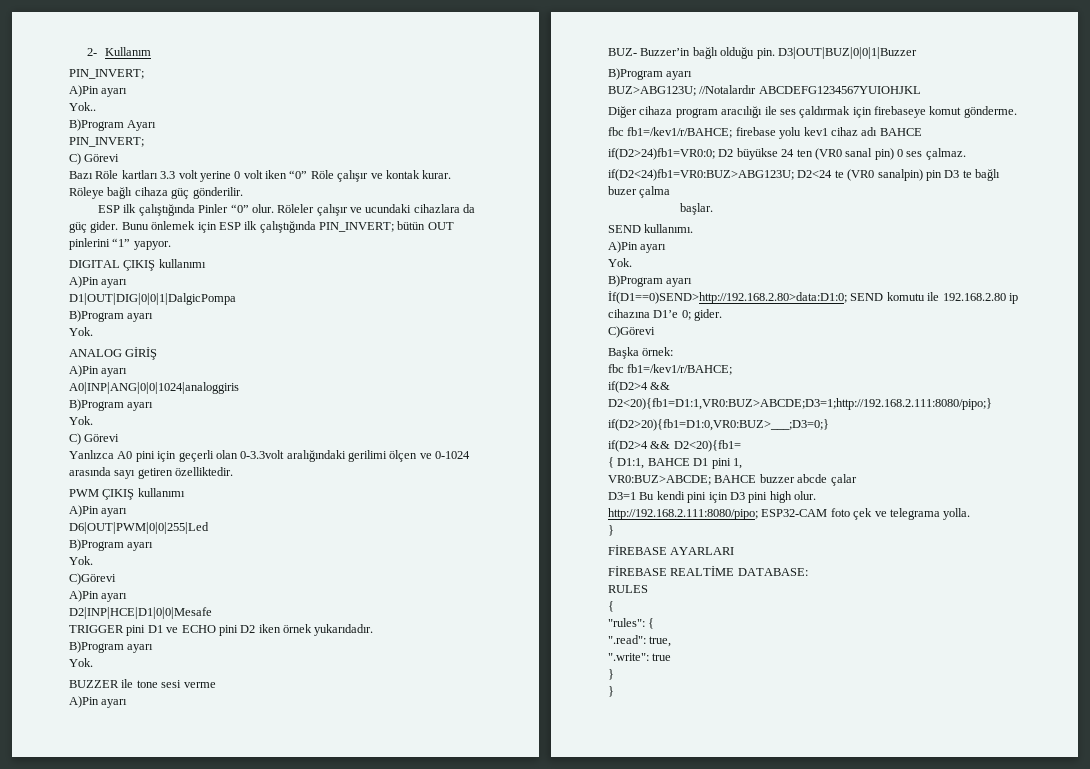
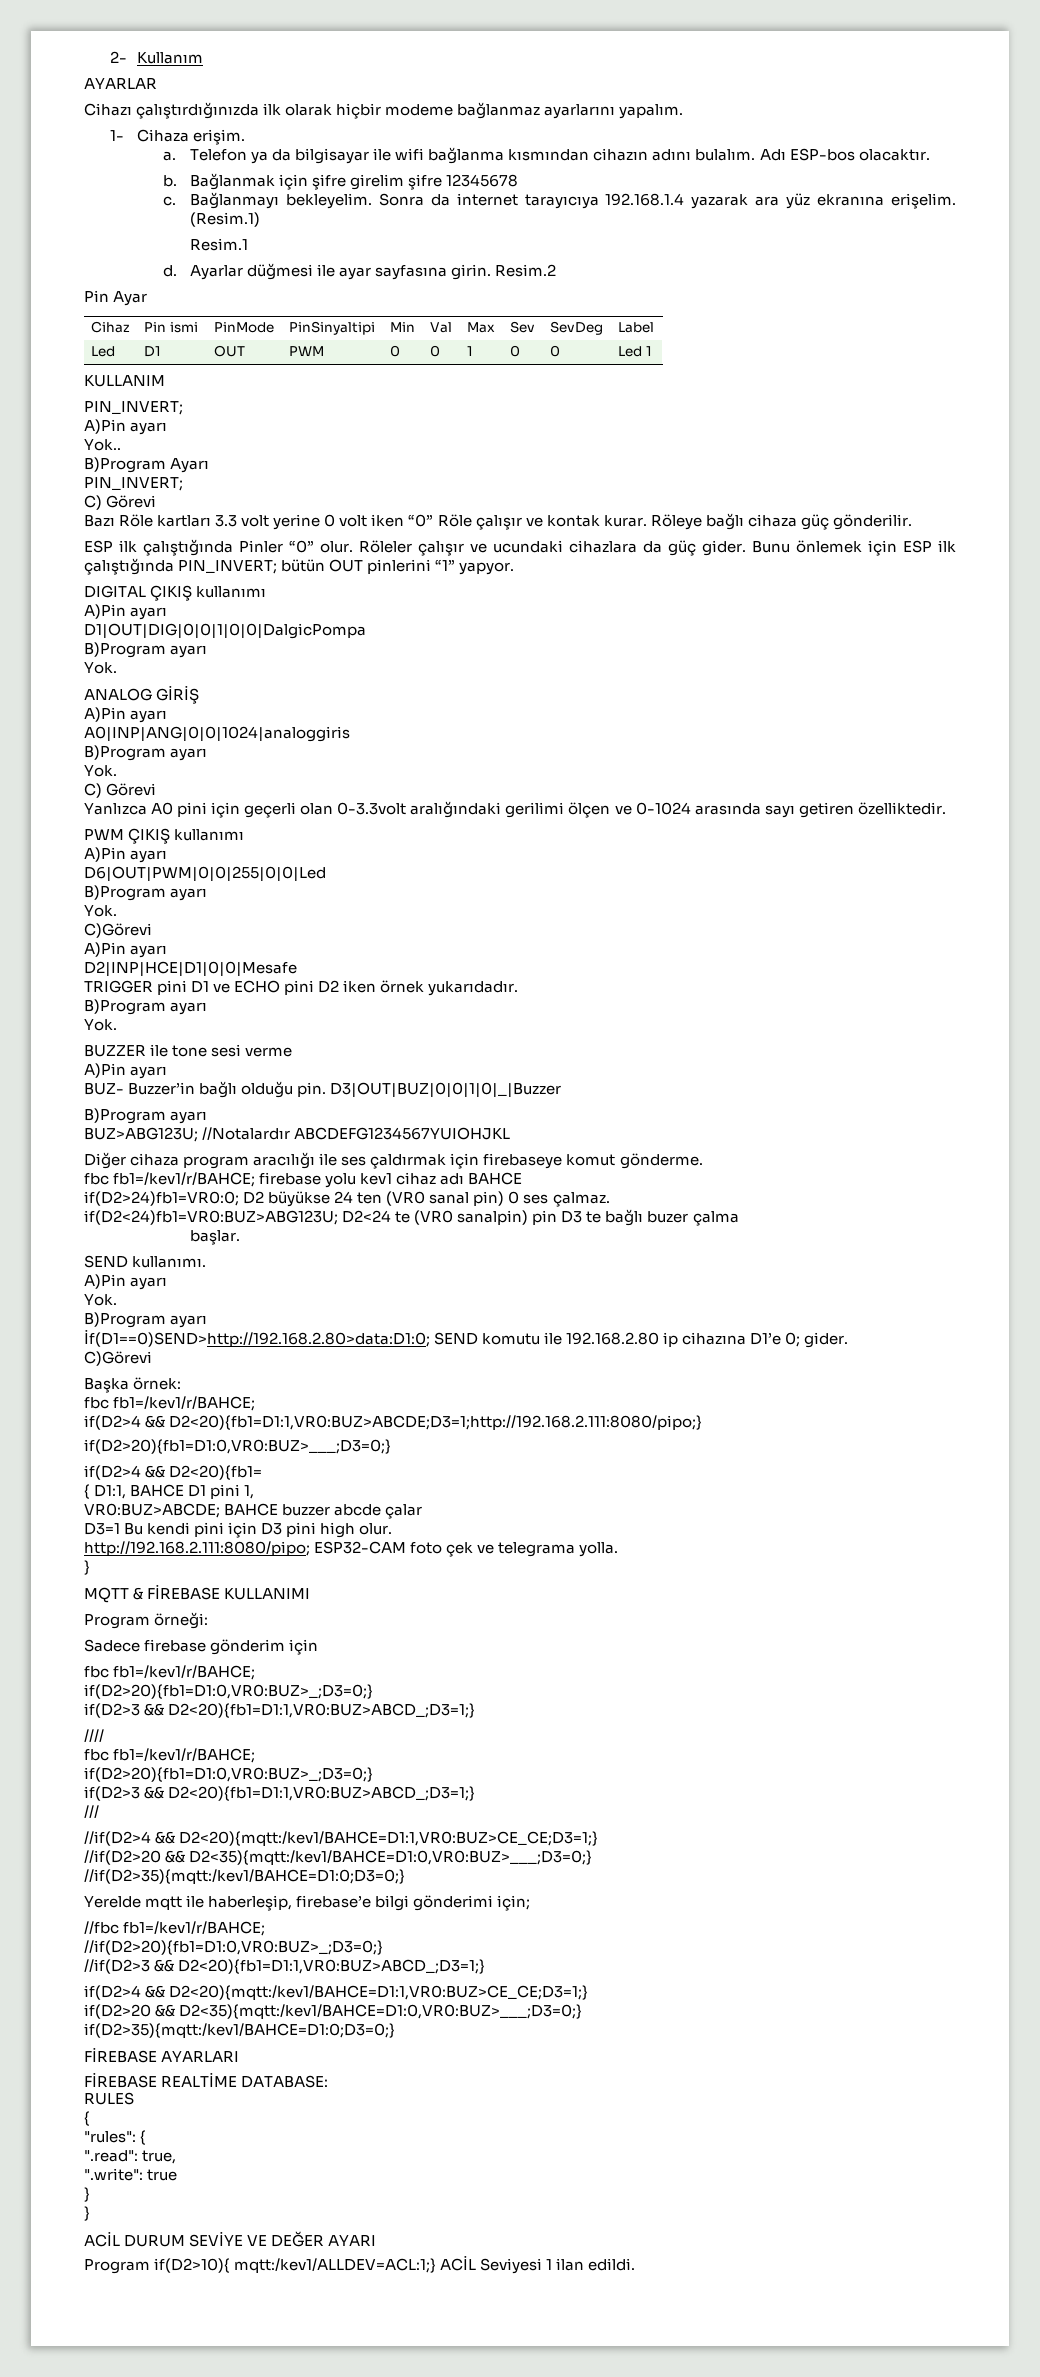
(151, 51) none -> [84,78,157,89] [84,102,684,119] [110,129,246,145] [163,147,930,164] [163,173,519,190] [163,192,957,209] [189,212,260,227] [189,238,248,251] [163,263,557,280] [84,290,148,306] [90,321,130,333] [143,322,198,333] [213,322,274,333] [288,321,375,335] [389,322,415,332] [429,322,452,333] [466,322,495,333] [509,321,535,333] [549,321,603,335] [617,322,654,333] [90,346,115,357] [143,346,161,357] [213,345,245,357] [288,346,324,356] [389,345,400,357] [429,345,440,357] [466,346,473,356] [509,345,520,357] [549,345,560,357] [617,346,652,357] [84,375,165,387] // AYARLAR // Cihazı çalıştırdığınızda ilk olarak hiçbir modeme bağlanmaz ayarlarını yapalım. // 1- Cihaza erişim. // a. Telefon ya da bilgisayar ile wifi bağlanma kısmından cihazın adını bulalım. Adı ESP-bos olacaktır. // b. Bağlanmak için şifre girelim şifre 12345678 // c. Bağlanmayı bekleyelim. Sonra da internet tarayıcıya 192.168.1.4 yazarak ara yüz ekranına erişelim. (Resim.1) // Resim.1 // d. Ayarlar düğmesi ile ayar sayfasına girin. Resim.2 // Pin Ayar // Cihaz | Pin ismi | PinMode | PinSinyaltipi | Min | Val | Max | Sev | SevDeg | Label // Led | D1 | OUT | PWM | 0 | 0 | 1 | 0 | 0 | Led 1 // KULLANIM
[69,293,236,305] D1|OUT|DIG|0|0|1|DalgicPompa -> [84,623,366,639] D1|OUT|DIG|0|0|1|0|0|DalgicPompa
[69,522,209,534] D6|OUT|PWM|0|0|255|Led -> [84,866,326,881] D6|OUT|PWM|0|0|255|0|0|Led
[777,47,917,59] D3|OUT|BUZ|0|0|1|Buzzer -> [330,1082,562,1097] D3|OUT|BUZ|0|0|1|0|_|Buzzer
(614, 530) none -> [84,1585,311,1603] [84,1612,209,1629] [84,1639,319,1655] [84,1665,256,1680] [84,1684,373,1699] [84,1703,476,1718] [84,1729,104,1742] [84,1748,256,1763] [84,1767,373,1782] [84,1786,476,1801] [84,1805,99,1818] [84,1831,599,1846] [84,1850,593,1865] [84,1869,405,1884] [84,1895,531,1911] [84,1921,266,1936] [84,1940,383,1955] [84,1959,486,1974] [84,1985,589,2000] [84,2004,583,2019] [84,2023,395,2038] // MQTT & FİREBASE KULLANIMI // Program örneği: // Sadece firebase gönderim için // fbc fb1=/kev1/r/BAHCE; // if(D2>20){fb1=D1:0,VR0:BUZ>_;D3=0;} // if(D2>3 && D2<20){fb1=D1:1,VR0:BUZ>ABCD_;D3=1;} // //// // fbc fb1=/kev1/r/BAHCE; // if(D2>20){fb1=D1:0,VR0:BUZ>_;D3=0;} // if(D2>3 && D2<20){fb1=D1:1,VR0:BUZ>ABCD_;D3=1;} // /// // //if(D2>4 && D2<20){mqtt:/kev1/BAHCE=D1:1,VR0:BUZ>CE_CE;D3=1;} // //if(D2>20 && D2<35){mqtt:/kev1/BAHCE=D1:0,VR0:BUZ>___;D3=0;} // //if(D2>35){mqtt:/kev1/BAHCE=D1:0;D3=0;} // Yerelde mqtt ile haberleşip, firebase’e bilgi gönderimi için; // //fbc fb1=/kev1/r/BAHCE; // //if(D2>20){fb1=D1:0,VR0:BUZ>_;D3=0;} // //if(D2>3 && D2<20){fb1=D1:1,VR0:BUZ>ABCD_;D3=1;} // if(D2>4 && D2<20){mqtt:/kev1/BAHCE=D1:1,VR0:BUZ>CE_CE;D3=1;} // if(D2>20 && D2<35){mqtt:/kev1/BAHCE=D1:0,VR0:BUZ>___;D3=0;} // if(D2>35){mqtt:/kev1/BAHCE=D1:0;D3=0;}
(614, 691) none -> [84,2231,377,2247] [84,2256,636,2274] // ACİL DURUM SEVİYE VE DEĞER AYARI // Program if(D2>10){ mqtt:/kev1/ALLDEV=ACL:1;} ACİL Seviyesi 1 ilan edildi.

